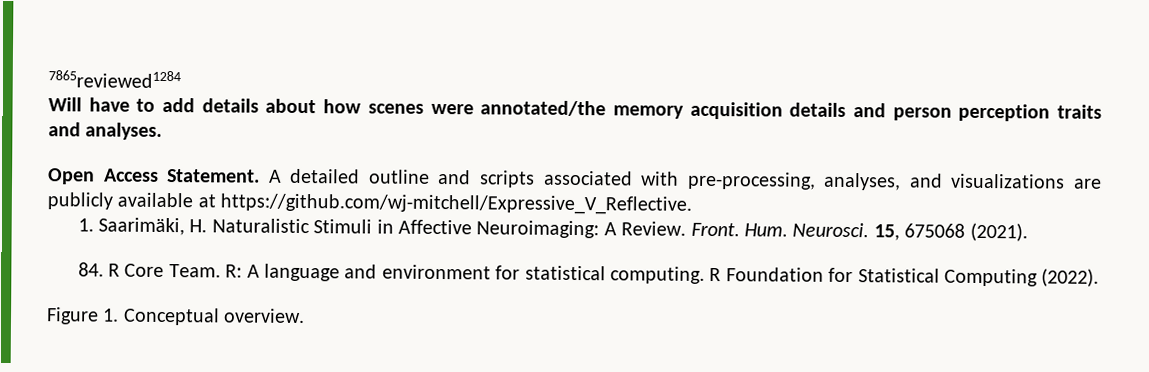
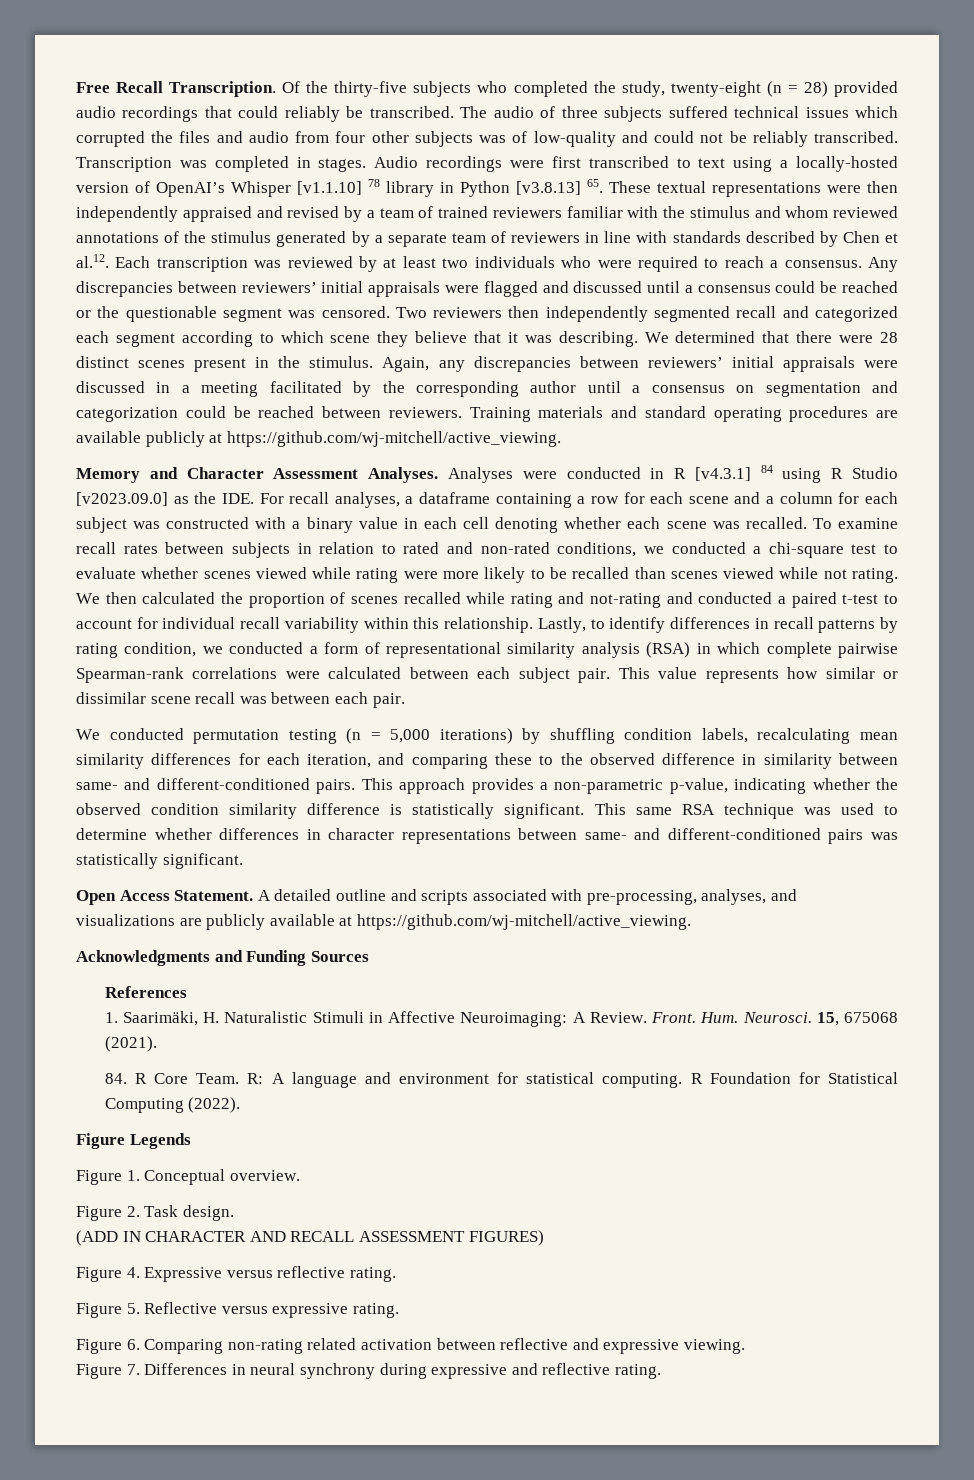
[48,70,181,89] [48,97,1102,122] [48,122,163,140] 7865reviewed1284 // Will have to add details about how scenes were annotated/the memory acquisition details and person perception traits and analyses. -> [76,81,899,97] [76,106,898,122] [76,131,899,147] [76,156,899,172] [76,179,898,197] [76,206,898,222] [76,231,898,247] [76,254,898,272] [76,281,899,297] [76,306,898,322] [76,331,898,347] [76,356,899,372] [76,381,899,397] [76,406,898,422] [76,431,561,447] [76,465,899,483] [76,492,899,508] [76,517,899,533] [76,542,898,558] [76,567,898,583] [76,592,898,608] [76,617,899,633] [76,642,899,658] [76,667,898,683] [76,692,405,708] [76,728,898,744] [76,753,899,769] [76,778,898,794] [76,803,899,819] [76,828,898,844] [76,853,243,869] Free Recall Transcription. Of the thirty-five subjects who completed the study, twenty-eight (n = 28) provided audio recordings that could reliably be transcribed. The audio of three subjects suffered technical issues which corrupted the files and audio from four other subjects was of low-quality and could not be reliably transcribed. Transcription was completed in stages. Audio recordings were first transcribed to text using a locally-hosted version of OpenAI’s Whisper [v1.1.10] 78 library in Python [v3.8.13] 65. These textual representations were then independently appraised and revised by a team of trained reviewers familiar with the stimulus and whom reviewed annotations of the stimulus generated by a separate team of reviewers in line with standards described by Chen et al.12. Each transcription was reviewed by at least two individuals who were required to reach a consensus. Any discrepancies between reviewers’ initial appraisals were flagged and discussed until a consensus could be reached or the questionable segment was censored. Two reviewers then independently segmented recall and categorized each segment according to which scene they believe that it was describing. We determined that there were 28 distinct scenes present in the stimulus. Again, any discrepancies between reviewers’ initial appraisals were discussed in a meeting facilitated by the corresponding author until a consensus on segmentation and categorization could be reached between reviewers. Training materials and standard operating procedures are available publicly at https://github.com/wj-mitchell/active_viewing. // Memory and Character Assessment Analyses. Analyses were conducted in R [v4.3.1] 84 using R Studio [v2023.09.0] as the IDE. For recall analyses, a dataframe containing a row for each scene and a column for each subject was constructed with a binary value in each cell denoting whether each scene was recalled. To examine recall rates between subjects in relation to rated and non-rated conditions, we conducted a chi-square test to evaluate whether scenes viewed while rating were more likely to be recalled than scenes viewed while not rating. We then calculated the proportion of scenes recalled while rating and not-rating and conducted a paired t-test to account for individual recall variability within this relationship. Lastly, to identify differences in recall patterns by rating condition, we conducted a form of representational similarity analysis (RSA) in which complete pairwise Spearman-rank correlations were calculated between each subject pair. This value represents how similar or dissimilar scene recall was between each pair. // We conducted permutation testing (n = 5,000 iterations) by shuffling condition labels, recalculating mean similarity differences for each iteration, and comparing these to the observed difference in similarity between same- and different-conditioned pairs. This approach provides a non-parametric p-value, indicating whether the observed condition similarity difference is statistically significant. This same RSA technique was used to determine whether differences in character representations between same- and different-conditioned pairs was statistically significant.
[220,193,693,215] https://github.com/wj-mitchell/Expressive_V_Reflective. -> [356,914,691,930] [76,950,369,966] [104,986,187,998] https://github.com/wj-mitchell/active_viewing. // Acknowledgments and Funding Sources // References
(1100, 277) none -> [76,1133,191,1149] // Figure Legends
(306, 316) none -> [76,1205,234,1221] [76,1230,544,1246] [76,1266,396,1282] [76,1302,399,1318] [76,1338,745,1354] [76,1363,661,1379] // Figure 2. Task design. // (ADD IN CHARACTER AND RECALL ASSESSMENT FIGURES) // Figure 4. Expressive versus reflective rating. // Figure 5. Reflective versus expressive rating. // Figure 6. Comparing non-rating related activation between reflective and expressive viewing. // Figure 7. Differences in neural synchrony during expressive and reflective rating.

